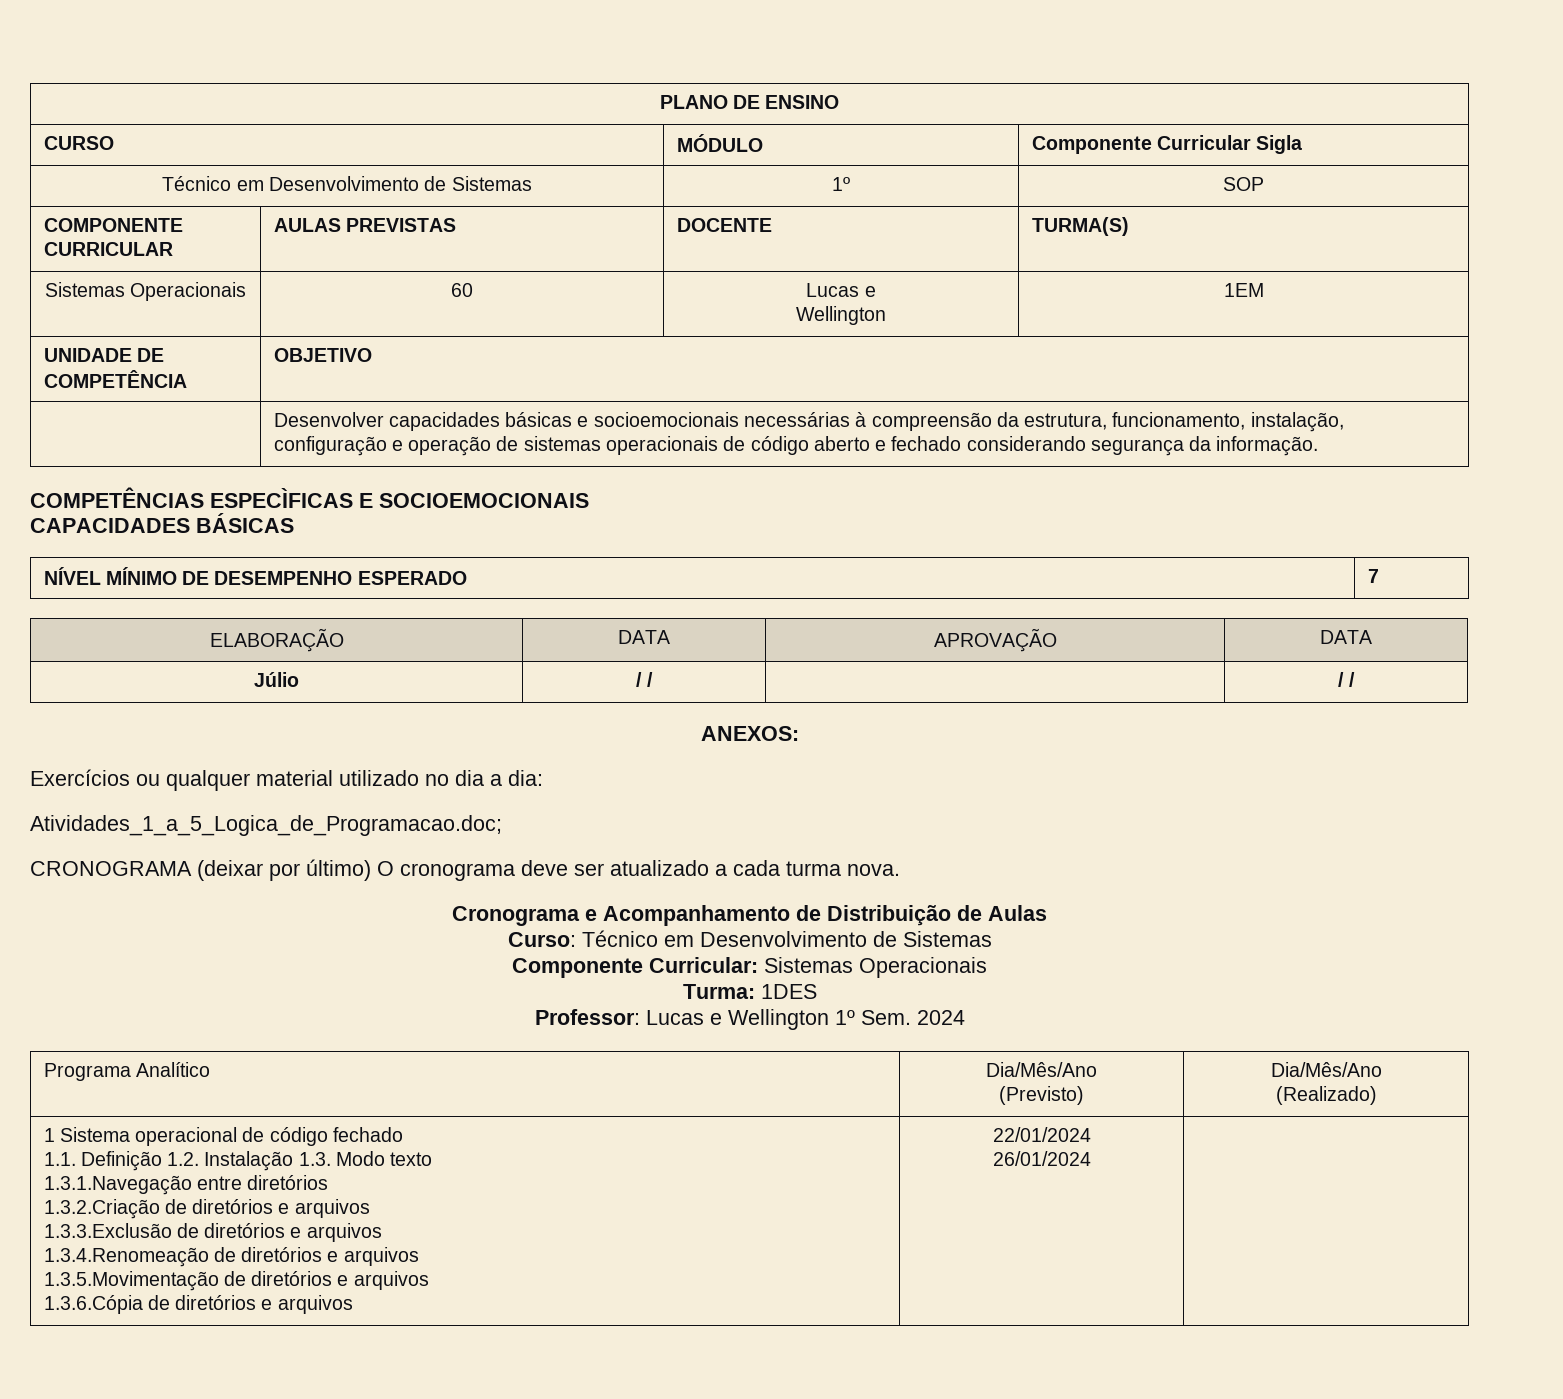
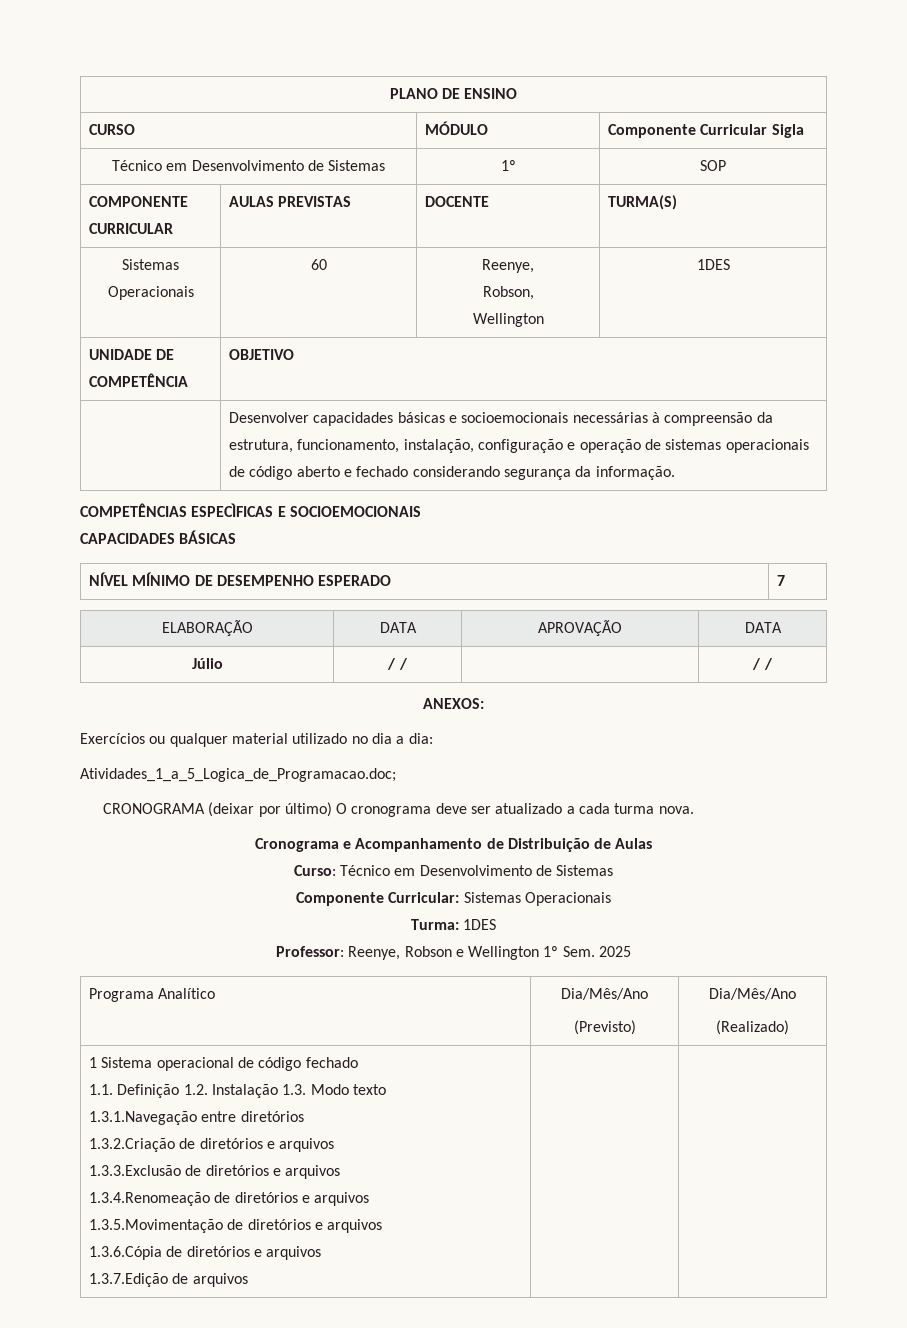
[806,283,876,297] Lucas e -> [482,259,534,273] [482,286,534,300] Reenye, // Robson,
[1223,283,1264,297] 1EM -> [696,259,730,270] 1DES
[645,1010,704,1025] Lucas -> [348,946,452,960] Reenye, Robson
[916,1010,965,1025] 2024 -> [599,946,632,957] 2025
[992,1127,1091,1142] [992,1151,1091,1166] | 22/01/2024 // 26/01/2024 -> [89,1273,248,1287] // 1.3.7.Edição de arquivos |

